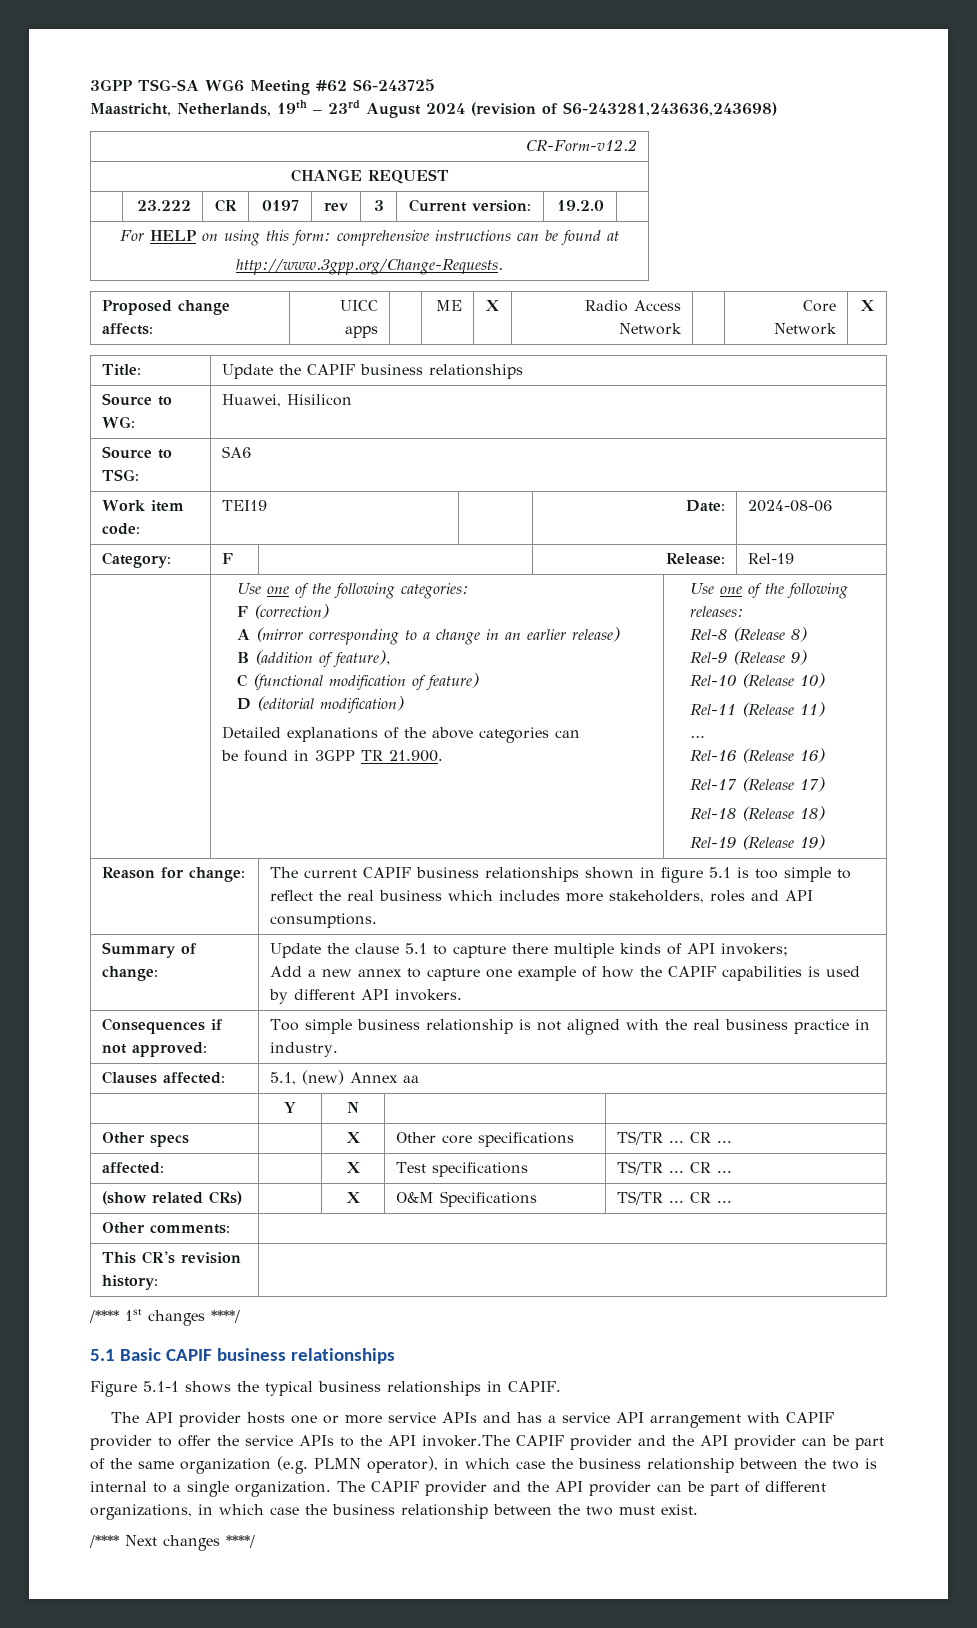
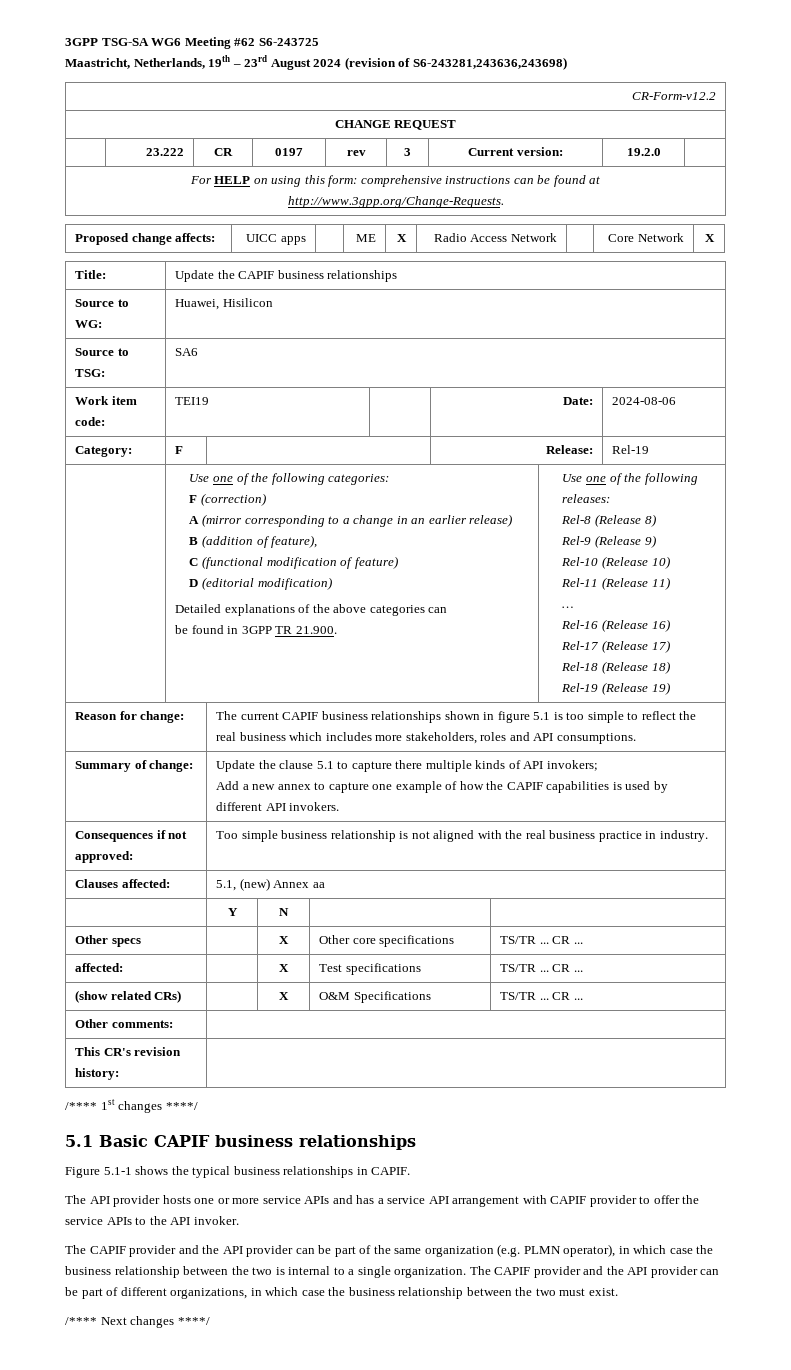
[422,1435,510,1447] invoker.The -> [193,1216,239,1225] [65,1245,86,1254] invoker. // The

